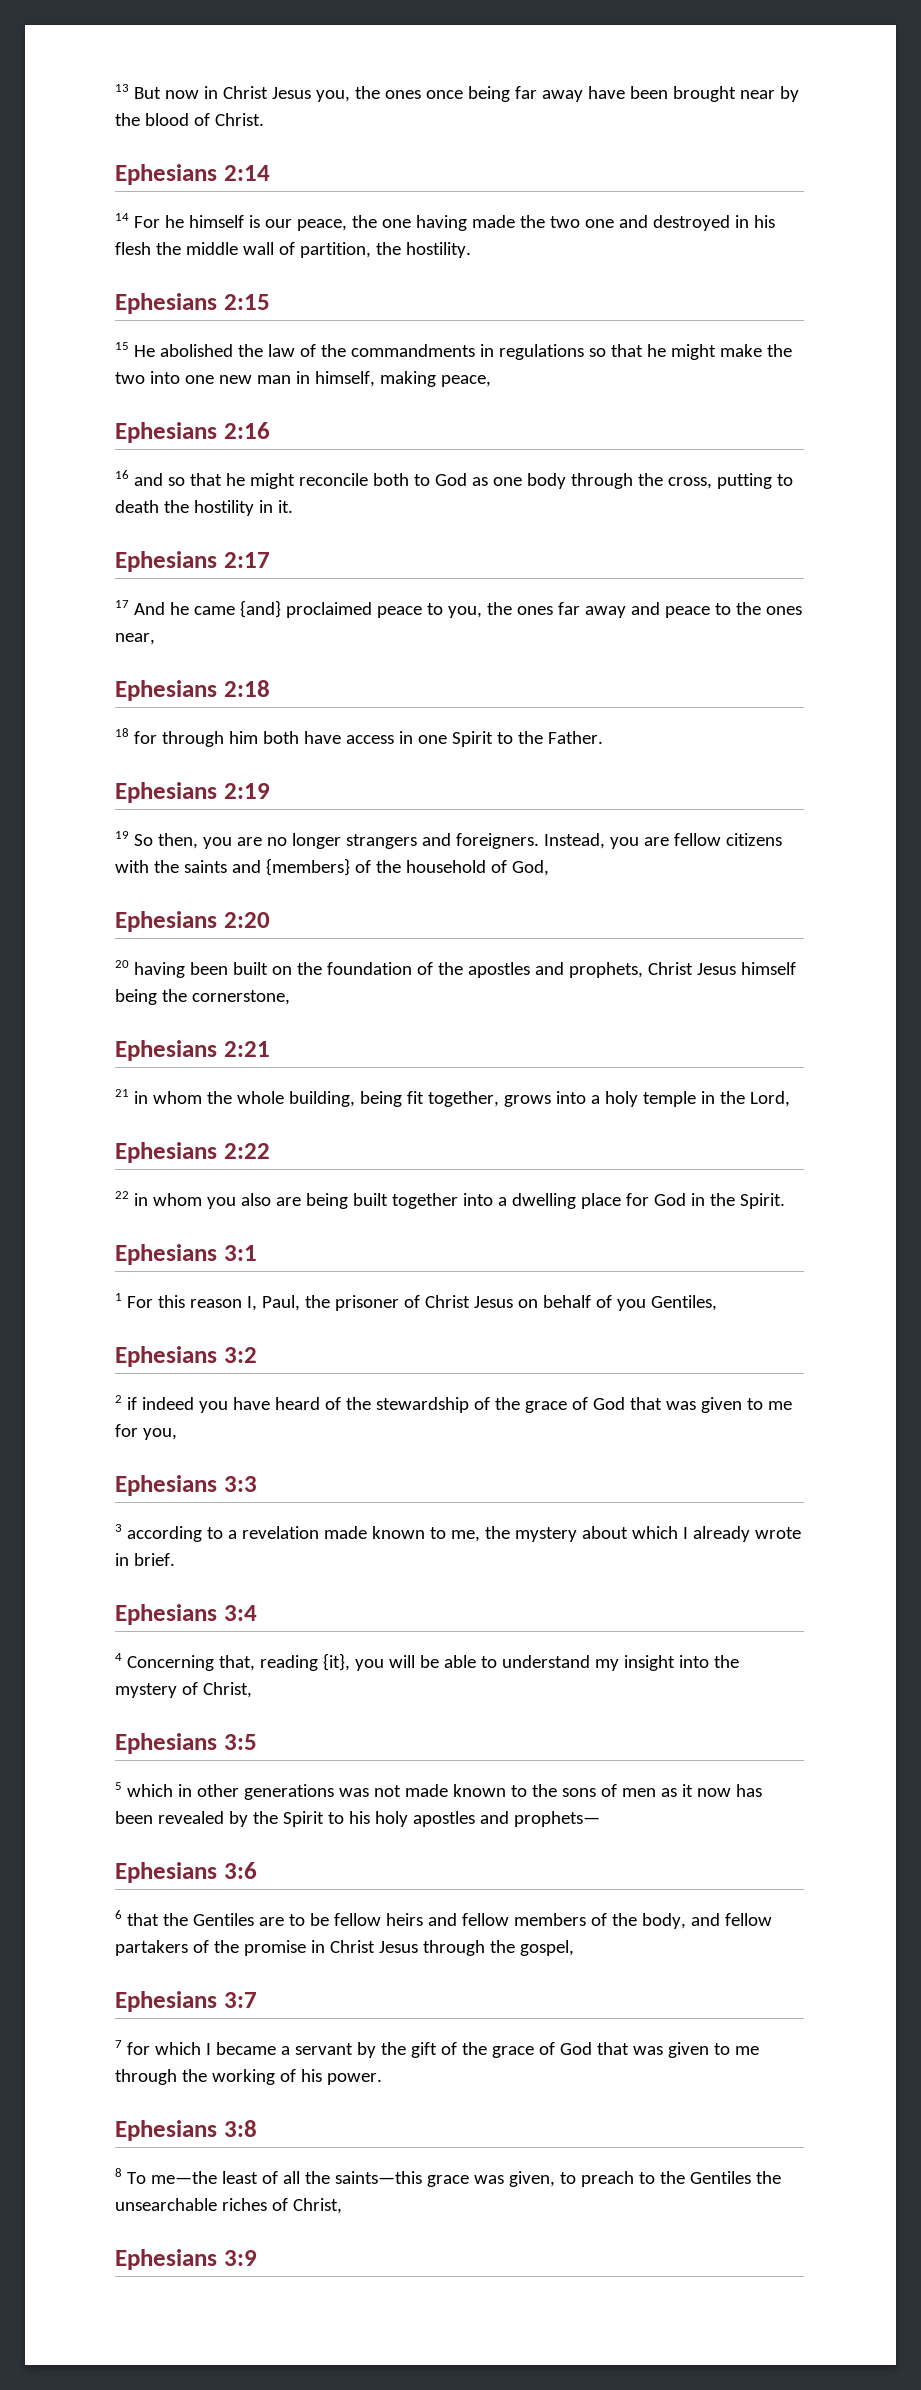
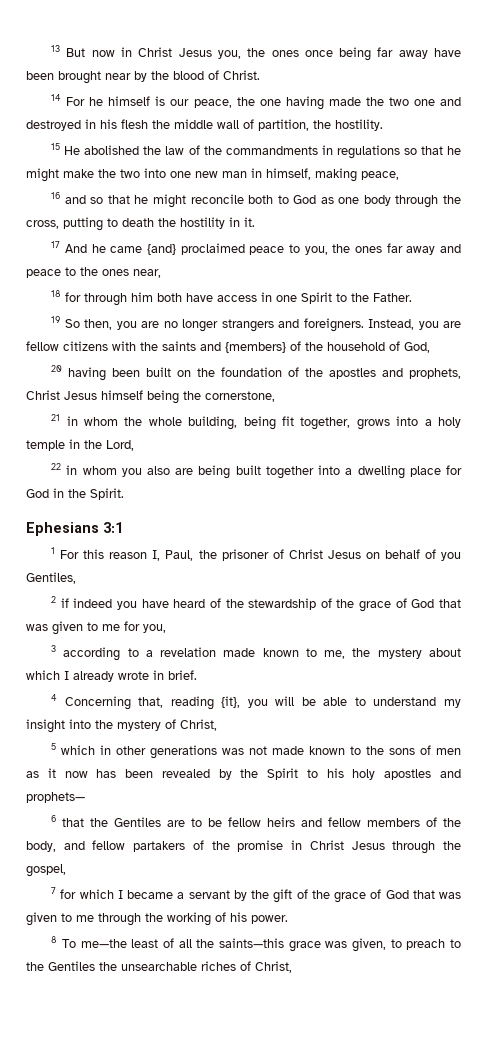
[115,164,270,185] // Ephesians 2:14 -> (260, 75) none
[115,293,270,314] // Ephesians 2:15 -> (383, 125) none
[115,422,270,443] // Ephesians 2:16 -> (399, 175) none
[115,551,270,572] // Ephesians 2:17 -> (255, 222) none
[115,680,270,701] // Ephesians 2:18 -> (161, 273) none
[115,782,270,803] // Ephesians 2:19 -> (413, 297) none
[115,911,270,932] // Ephesians 2:20 -> (430, 347) none
[115,1040,270,1061] // Ephesians 2:21 -> (275, 396) none
[115,1142,270,1163] // Ephesians 2:22 -> (134, 445) none
[115,1346,257,1367] // Ephesians 3:2 -> (76, 578) none
[115,1475,257,1496] // Ephesians 3:3 -> (166, 628) none
[115,1604,257,1625] // Ephesians 3:4 -> (197, 675) none
[115,1733,257,1754] // Ephesians 3:5 -> (217, 725) none
[115,1862,257,1883] // Ephesians 3:6 -> (85, 797) none
[115,1991,257,2012] // Ephesians 3:7 -> (66, 870) none
[115,2120,257,2141] // Ephesians 3:8 -> (288, 919) none
[115,2249,257,2270] // Ephesians 3:9 -> (292, 967) none

